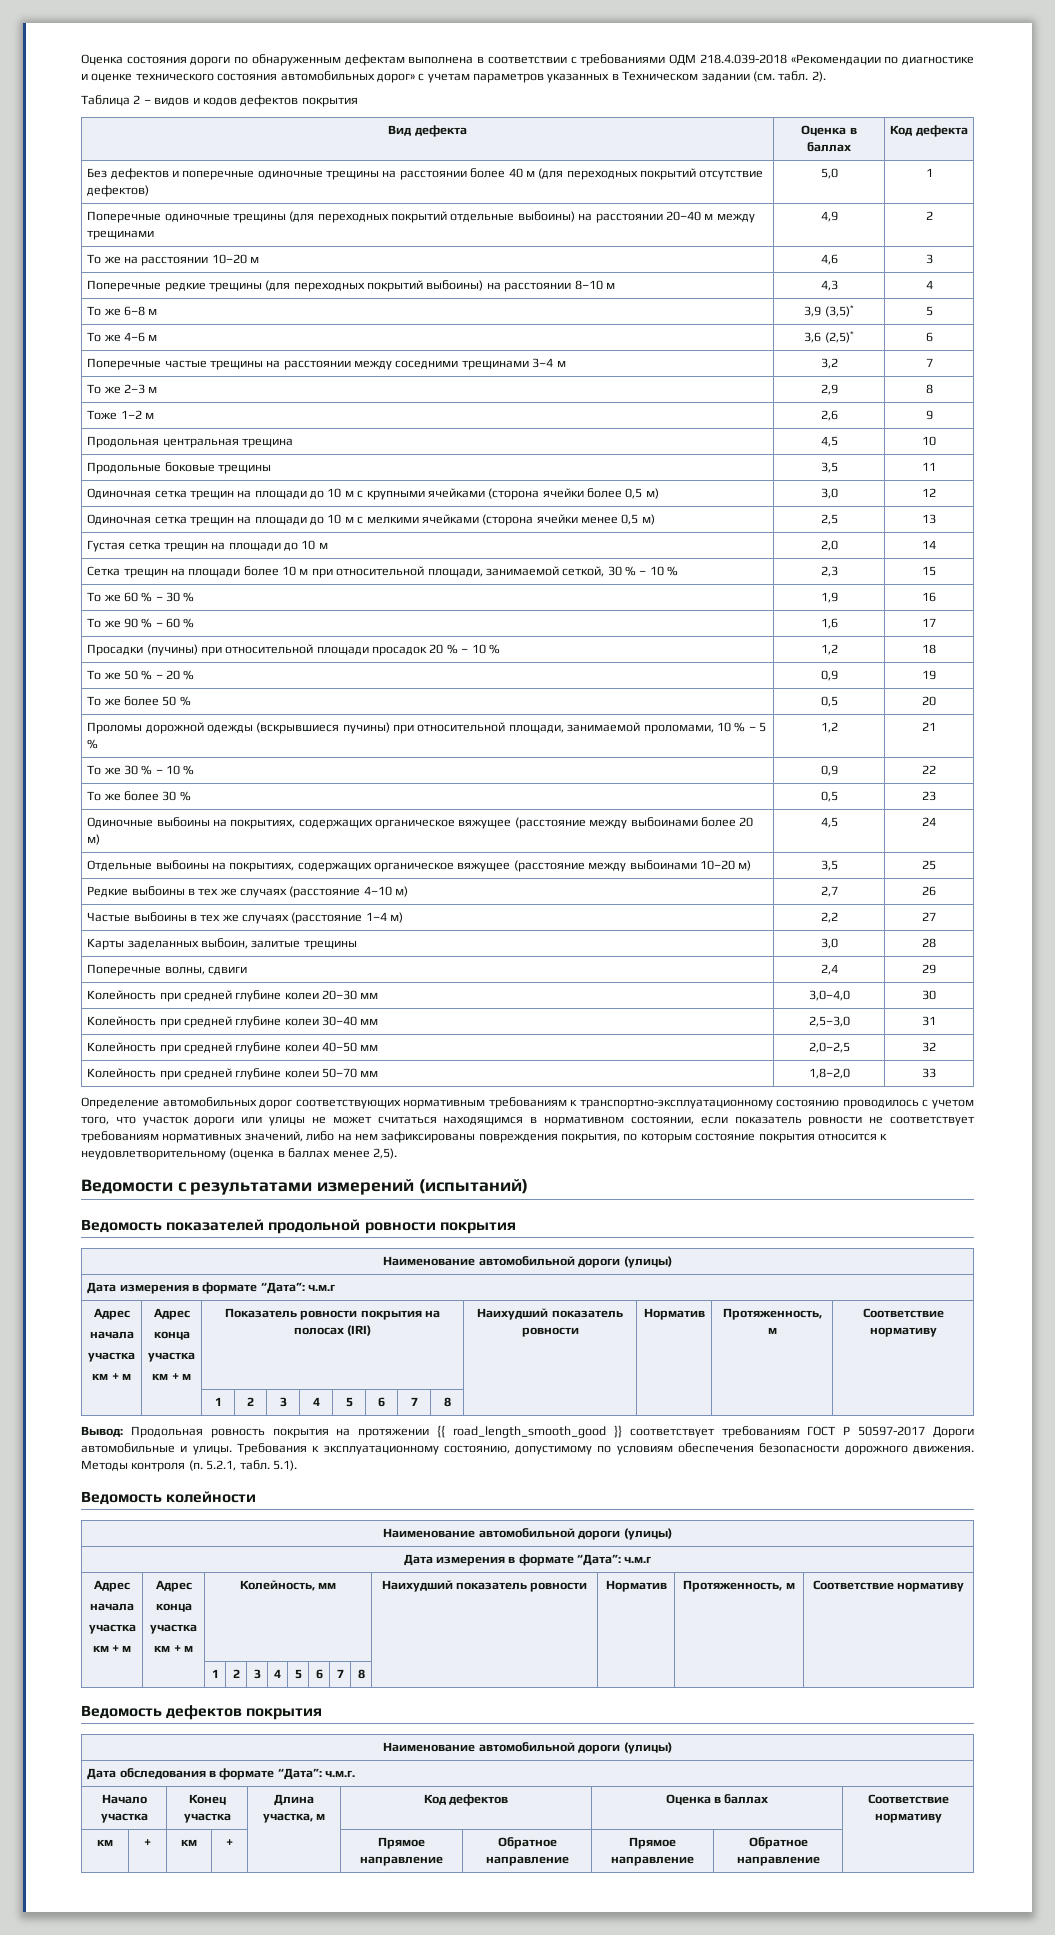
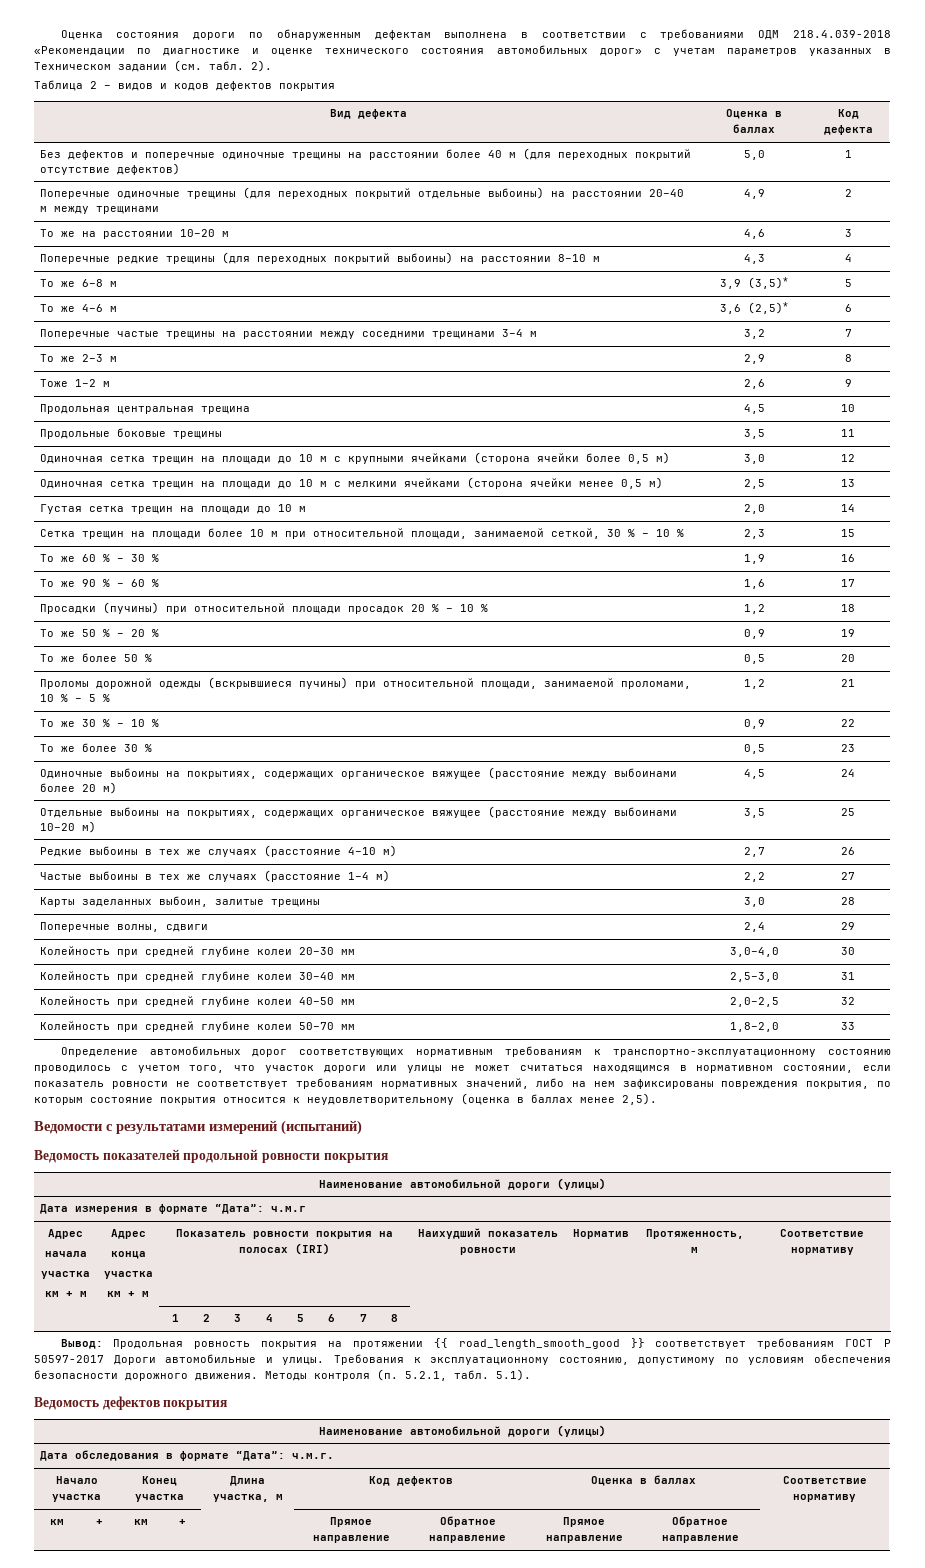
[81,1491,257,1505] [383,1528,672,1540] [403,1554,652,1566] [94,1580,130,1592] [90,1603,134,1611] [88,1624,136,1634] [92,1645,132,1652] [155,1580,192,1592] [155,1603,192,1612] [150,1624,197,1634] [154,1645,193,1652] [239,1580,337,1591] [381,1580,588,1592] [605,1580,667,1592] [683,1580,795,1592] [812,1580,965,1592] [211,1669,219,1678] [232,1669,240,1678] [253,1669,261,1679] [274,1669,281,1678] [294,1669,302,1679] [315,1669,323,1679] [336,1669,344,1678] [357,1669,365,1679] // Ведомость колейности // Наименование автомобильной дороги (улицы) // Дата измерения в формате “Дата”: ч.м.г // Адрес // начала // участка // км + м | Адрес // конца // участка // км + м | Колейность, мм | Наихудший показатель ровности | Норматив | Протяженность, м | Соответствие нормативу // | | 1 | 2 | 3 | 4 | 5 | 6 | 7 | 8 | | | | -> (531, 1375) none

